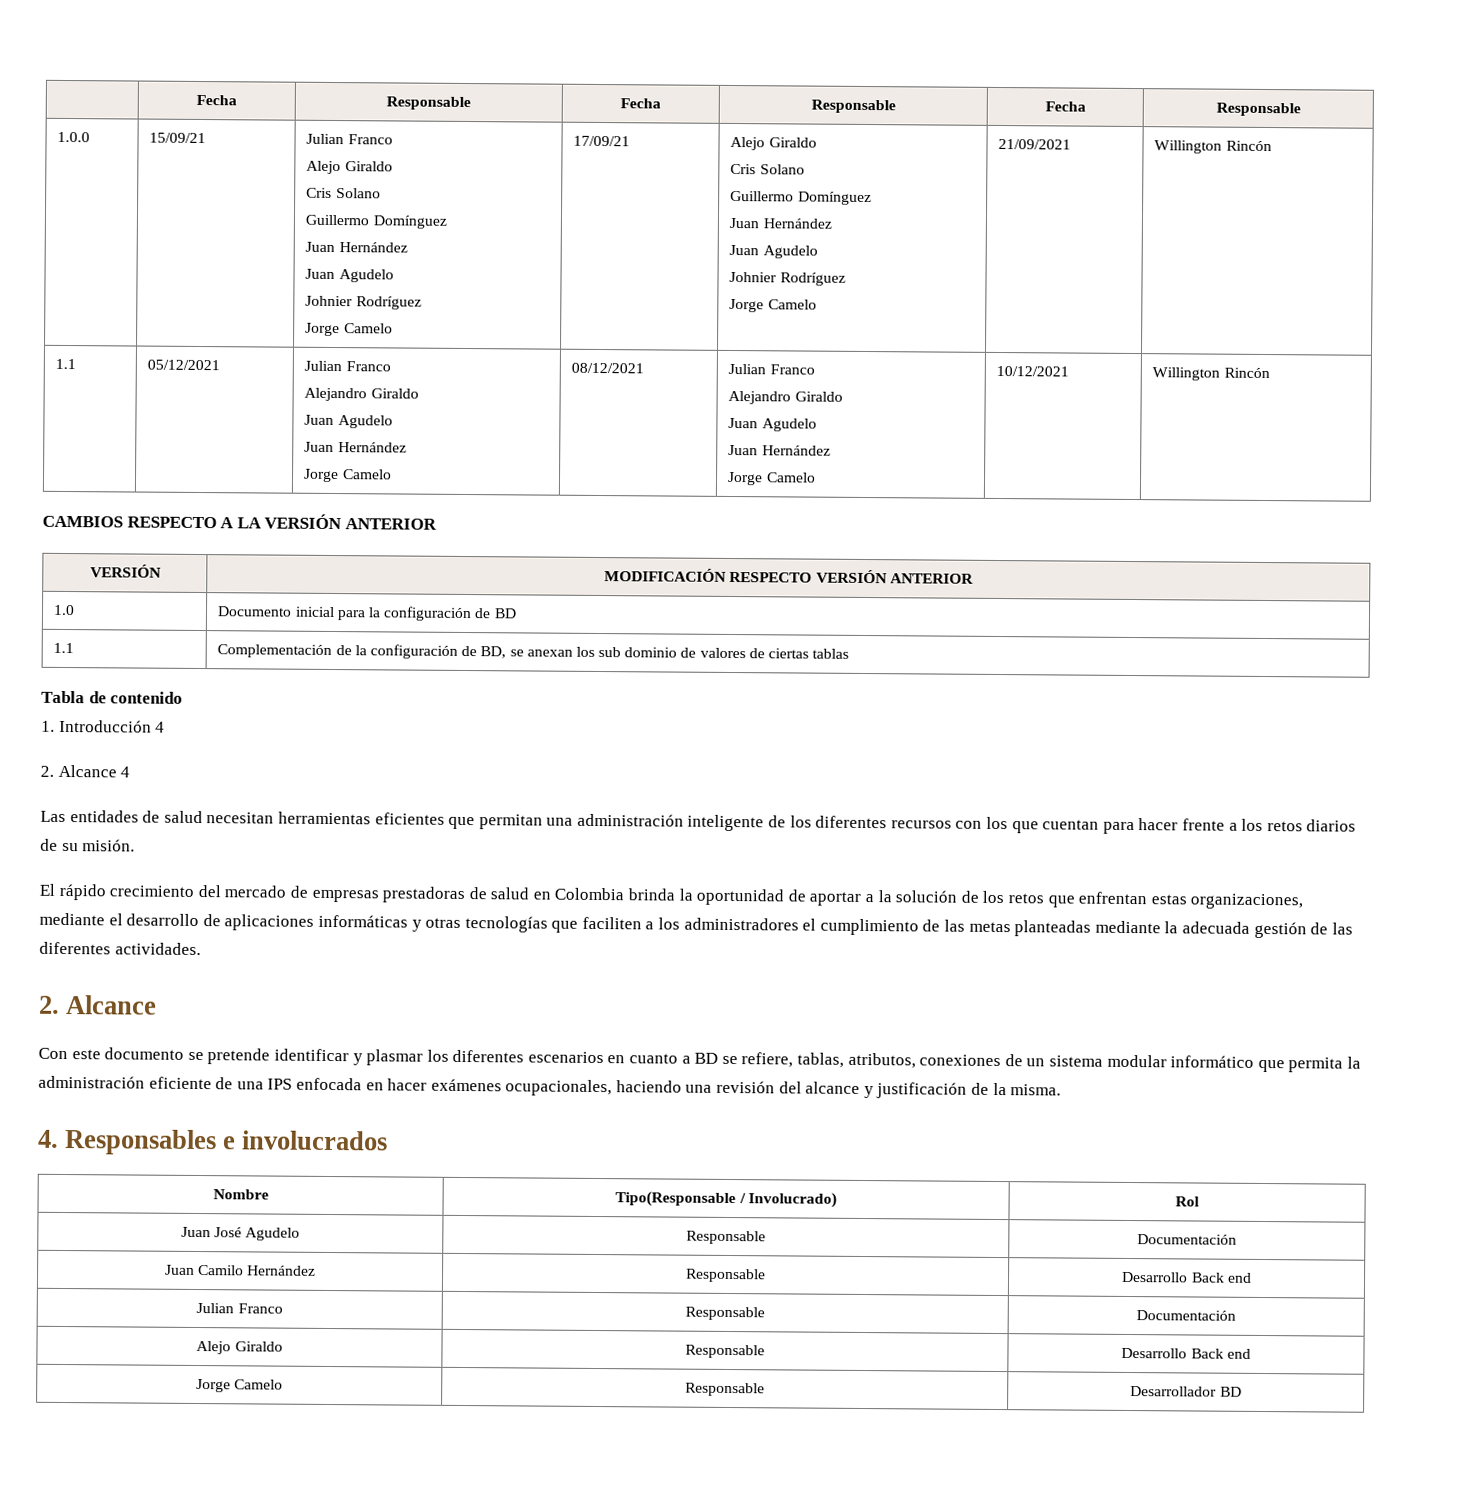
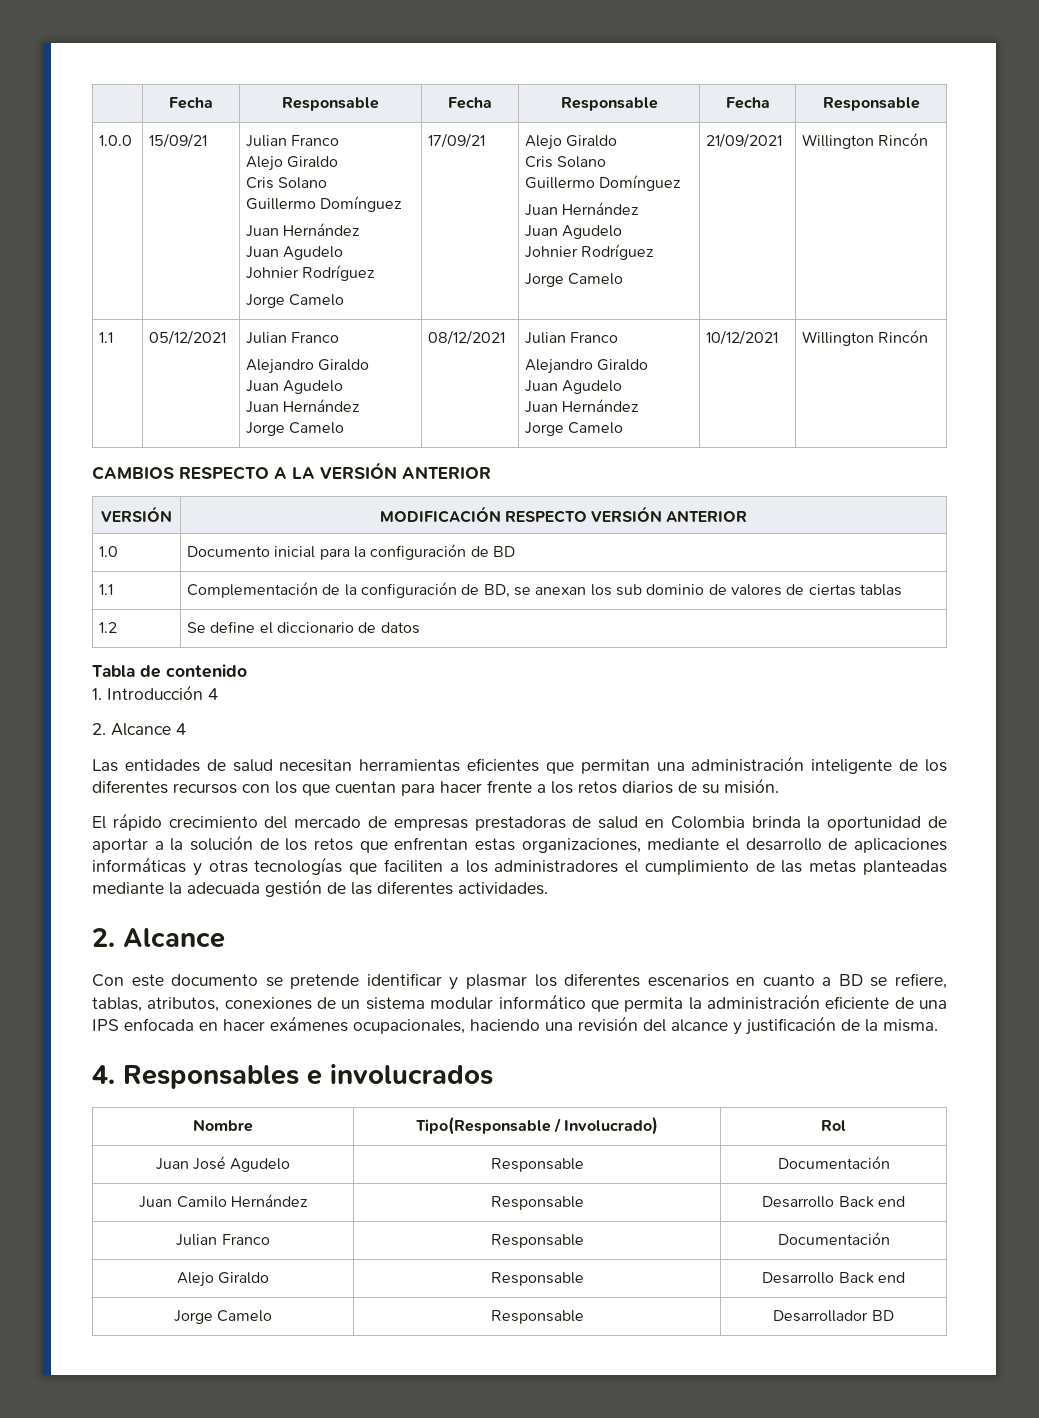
(850, 653) none -> [99,622,118,633] [187,621,420,634] // 1.2 | Se define el diccionario de datos

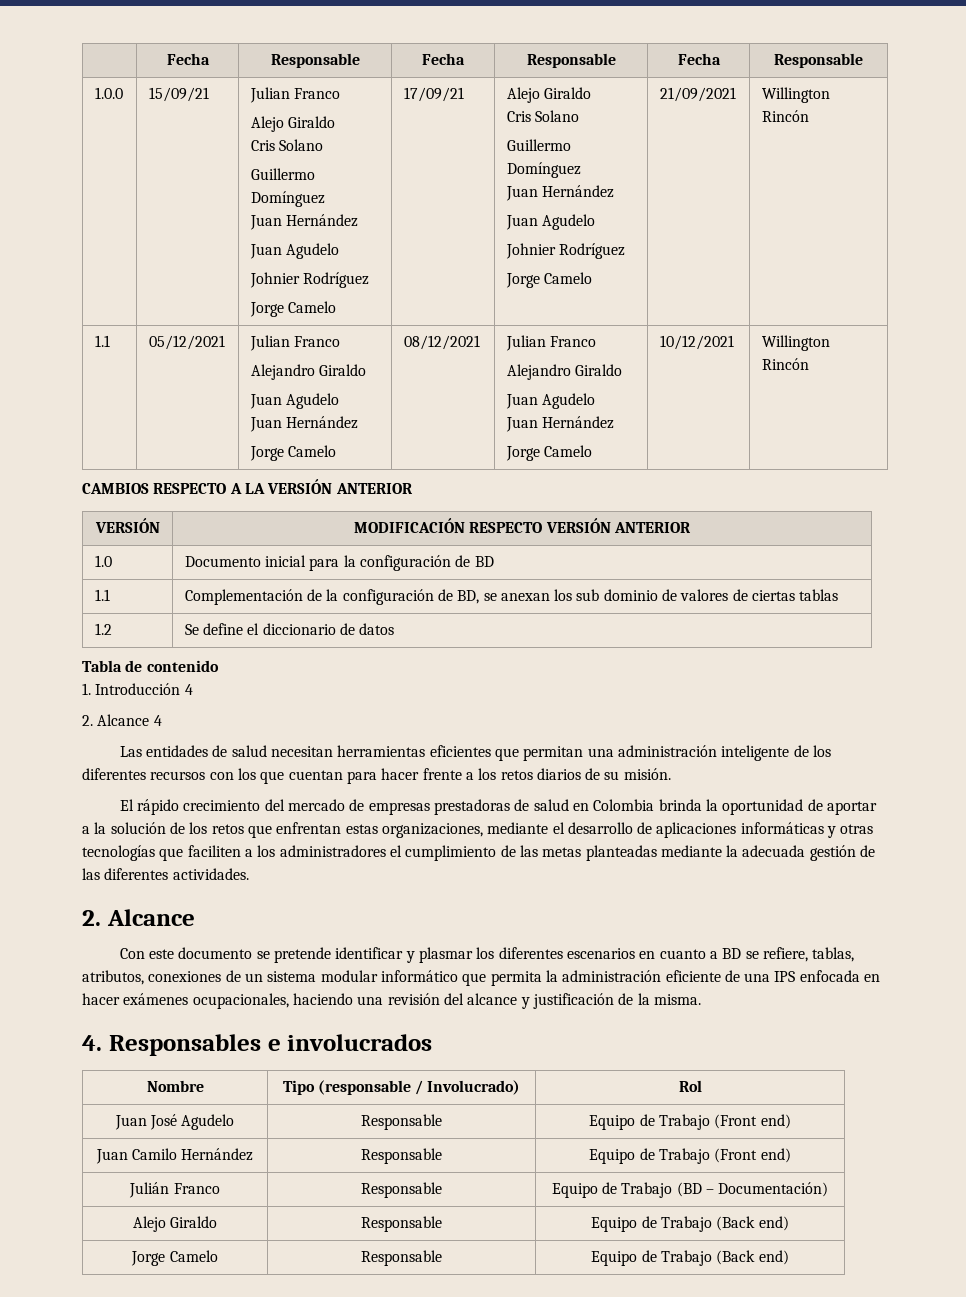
[415,1117,551,1135] Tipo(Responsable -> [282,1080,411,1095] Tipo (responsable
[777,1156,890,1169] Documentación -> [589,1114,791,1130] Equipo de Trabajo (Front end)
[762,1196,905,1208] [176,1234,270,1246] [490,1234,584,1248] [777,1232,890,1245] [176,1272,270,1287] [490,1272,584,1286] [762,1272,905,1284] [173,1310,273,1324] [490,1310,584,1324] [773,1310,894,1322] Desarrollo Back end // Julian Franco | Responsable | Documentación // Alejo Giraldo | Responsable | Desarrollo Back end // Jorge Camelo | Responsable | Desarrollador BD -> [589,1148,791,1164] [129,1182,220,1198] [361,1182,442,1198] [551,1182,829,1198] [132,1216,218,1232] [361,1216,442,1232] [591,1216,789,1232] [131,1250,218,1266] [361,1250,442,1266] [591,1250,789,1266] Equipo de Trabajo (Front end) // Julián Franco | Responsable | Equipo de Trabajo (BD – Documentación) // Alejo Giraldo | Responsable | Equipo de Trabajo (Back end) // Jorge Camelo | Responsable | Equipo de Trabajo (Back end)

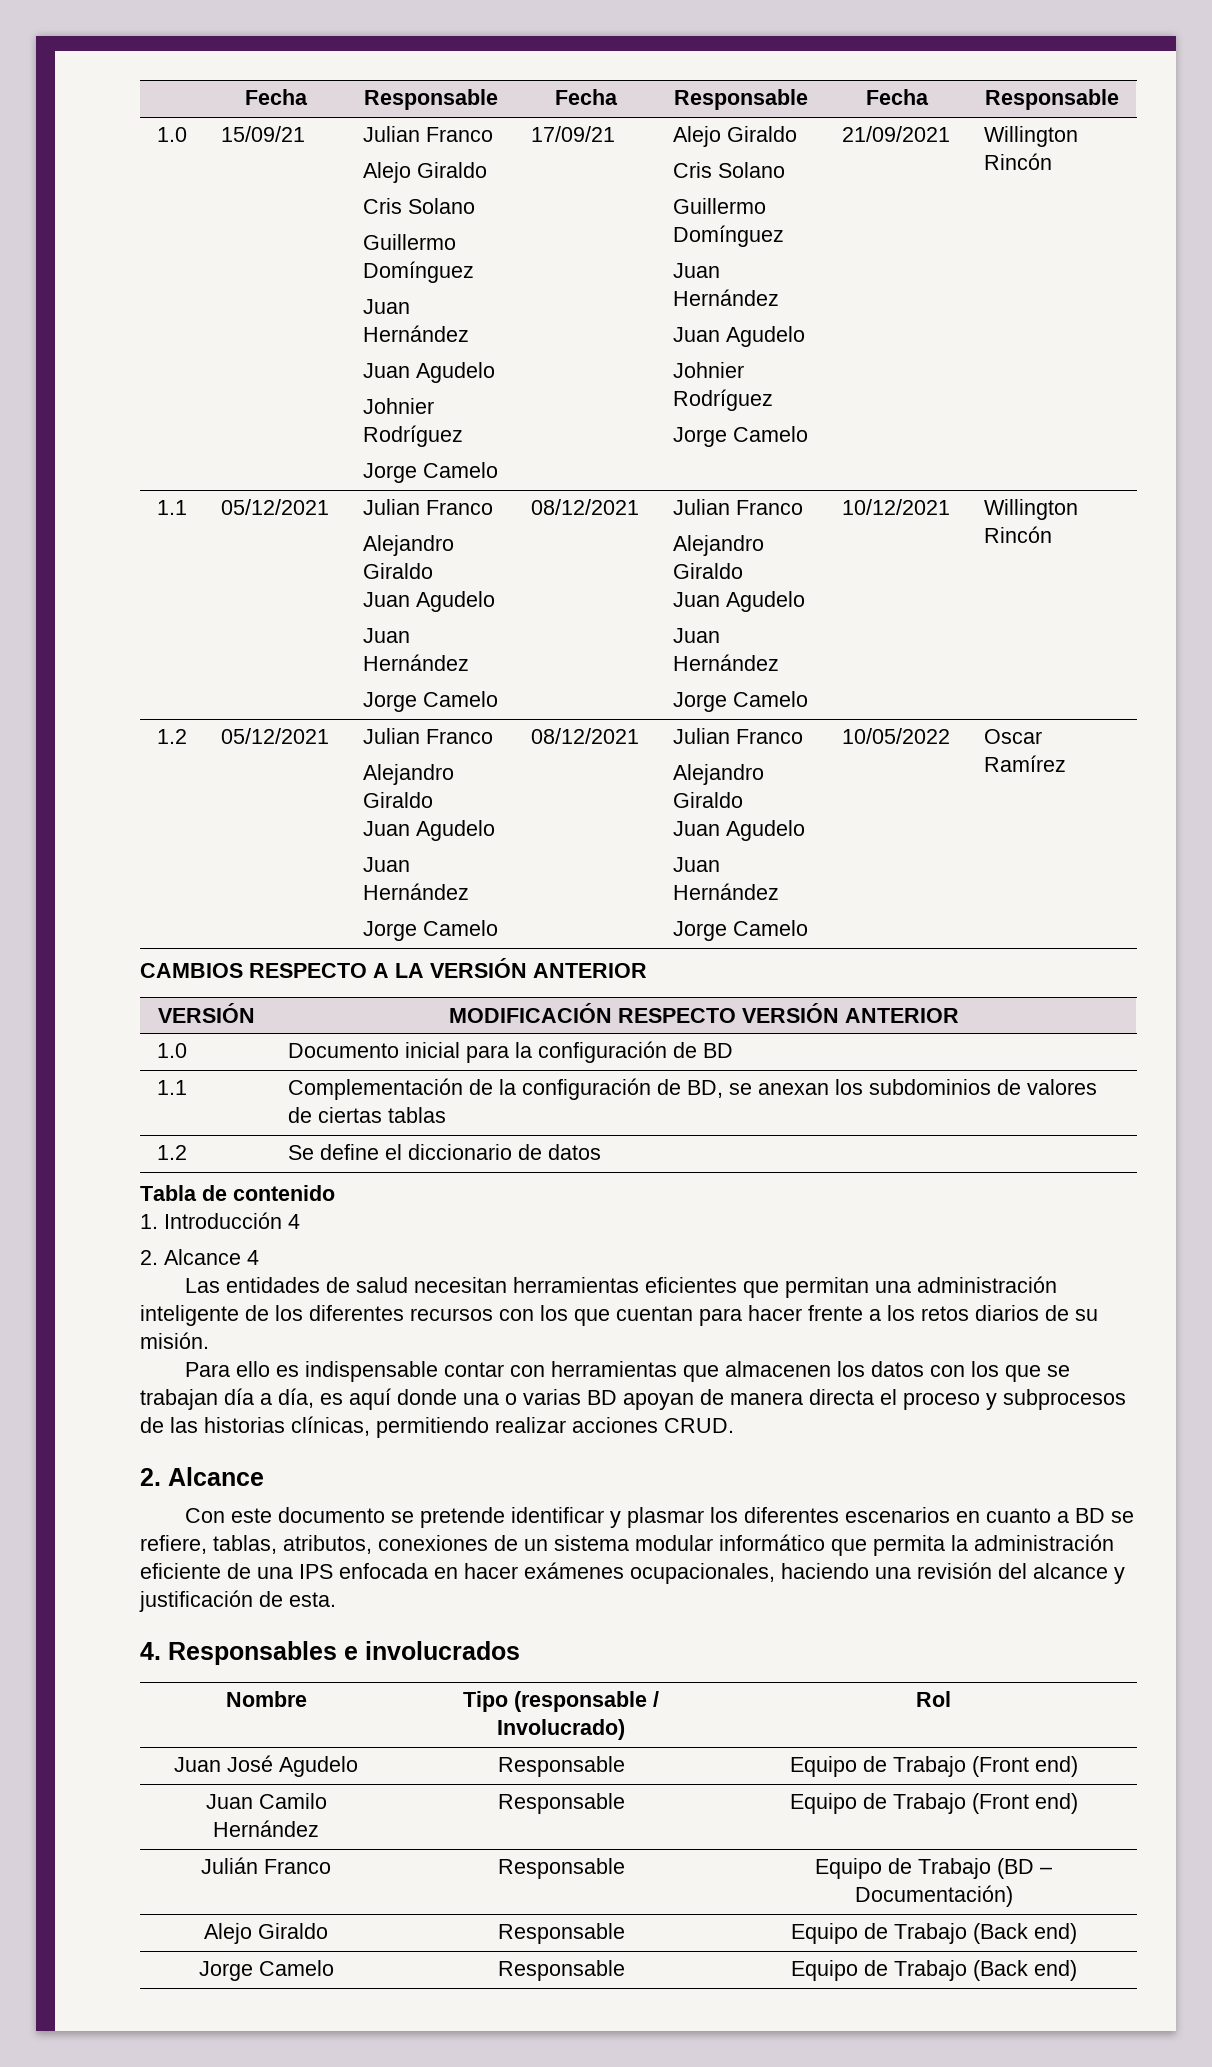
[94,87,123,99] 1.0.0 -> [156,127,187,142] 1.0
(809, 364) none -> [156,729,187,744] [220,728,329,744] [362,728,493,744] [362,764,454,785] [362,792,433,808] [362,820,495,841] [362,857,410,872] [362,883,469,900] [362,920,498,941] [530,728,639,744] [672,728,803,744] [672,764,764,785] [672,792,743,808] [672,820,805,841] [672,857,720,872] [672,883,779,900] [672,920,808,941] [841,728,950,744] [983,729,1042,744] [983,755,1066,772] // 1.2 | 05/12/2021 | Julian Franco // Alejandro Giraldo // Juan Agudelo // Juan Hernández // Jorge Camelo | 08/12/2021 | Julian Franco // Alejandro Giraldo // Juan Agudelo // Juan Hernández // Jorge Camelo | 10/05/2022 | Oscar Ramírez
[576,589,658,601] sub dominio -> [868,1079,991,1095] subdominios
[119,799,877,815] [82,822,874,838] [82,845,876,861] [82,868,249,880] El rápido crecimiento del mercado de empresas prestadoras de salud en Colombia brinda la oportunidad de aportar a la solución de los retos que enfrentan estas organizaciones, mediante el desarrollo de aplicaciones informáticas y otras tecnologías que faciliten a los administradores el cumplimiento de las metas planteadas mediante la adecuada gestión de las diferentes actividades. -> [185,1361,1071,1382] [140,1388,1126,1410] [140,1416,734,1438] Para ello es indispensable contar con herramientas que almacenen los datos con los que se trabajan día a día, es aquí donde una o varias BD apoyan de manera directa el proceso y subprocesos de las historias clínicas, permitiendo realizar acciones CRUD.
[637,993,701,1005] la misma. -> [289,1592,336,1607] esta.

